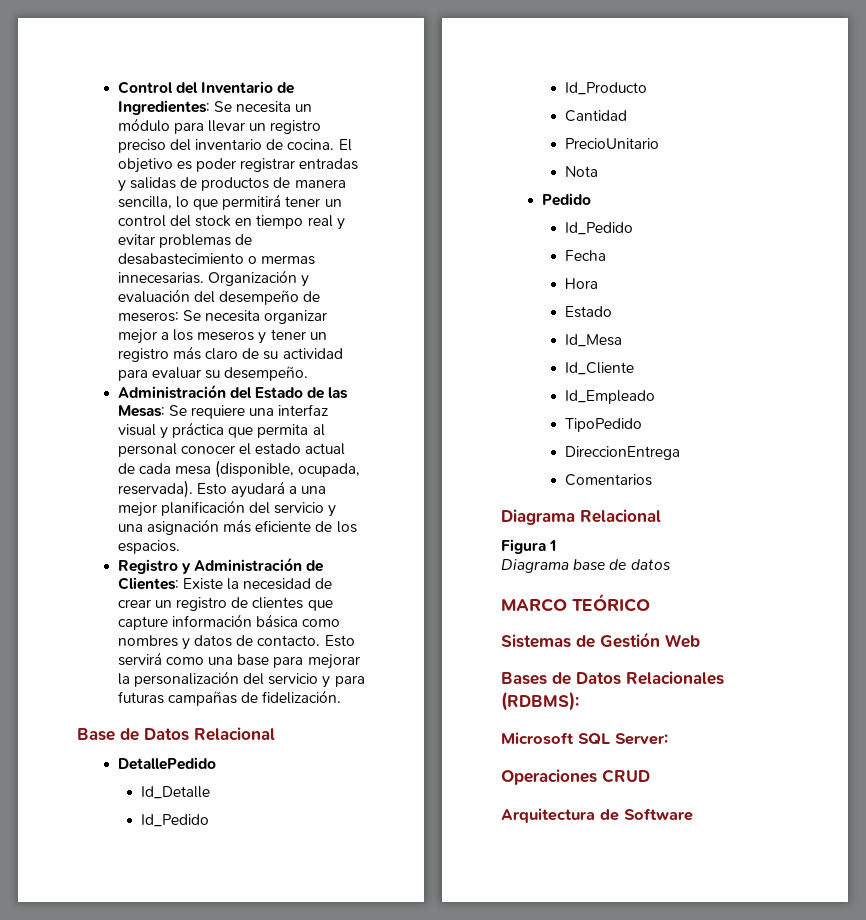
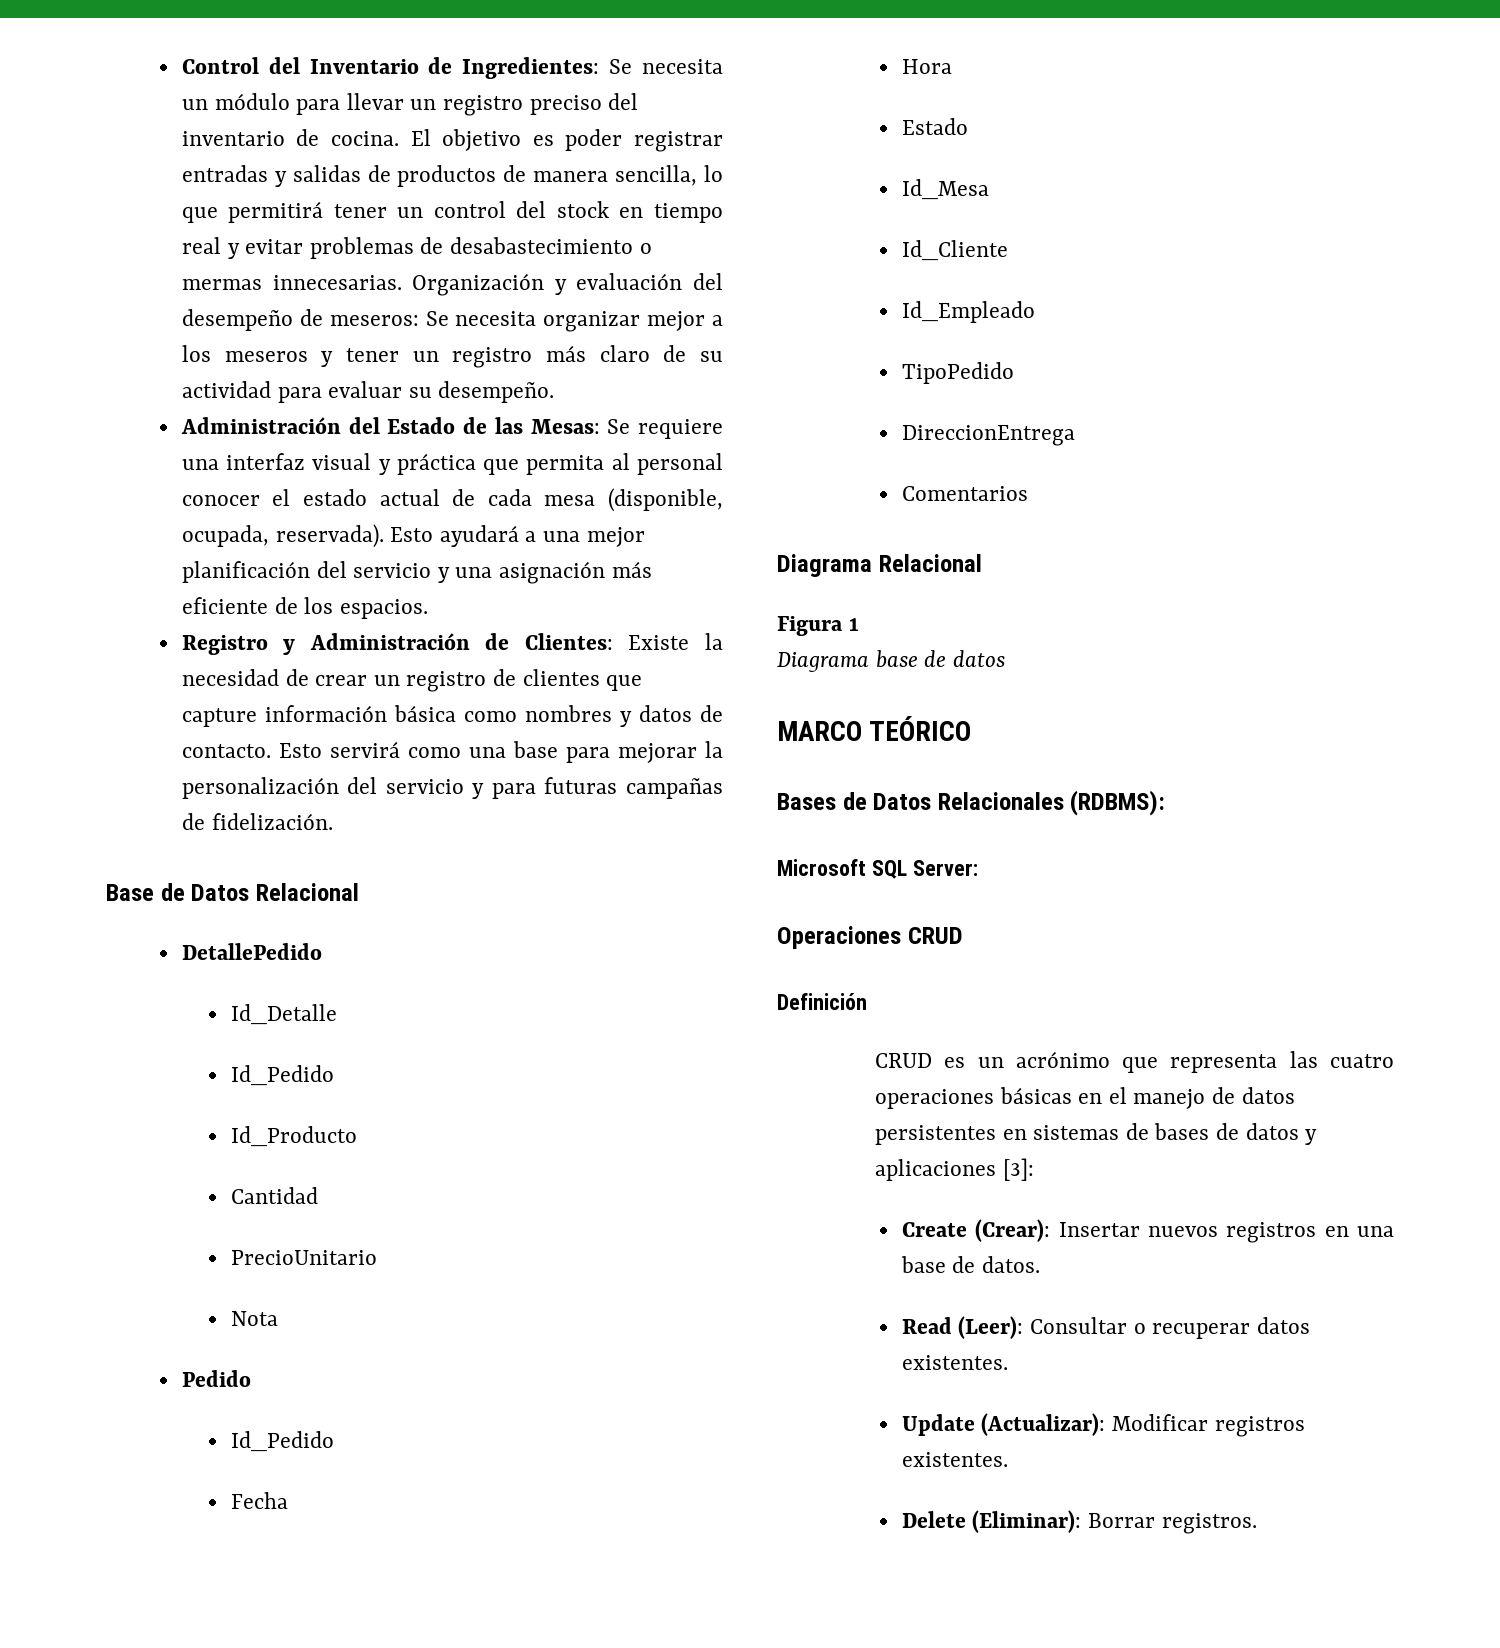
[501,632,700,648] // Sistemas de Gestión Web -> (972, 728) none
[501,808,693,823] Arquitectura de Software -> [777,993,867,1010] [874,1051,1394,1073] [874,1087,1295,1109] [874,1123,1318,1145] [874,1158,1034,1181] [901,1219,1394,1243] [900,1256,1041,1273] [901,1316,1310,1339] [901,1355,1008,1370] [901,1413,1305,1437] [901,1452,1008,1467] [901,1510,1257,1534] Definición // CRUD es un acrónimo que representa las cuatro operaciones básicas en el manejo de datos persistentes en sistemas de bases de datos y aplicaciones [3]: // Create (Crear): Insertar nuevos registros en una base de datos. // Read (Leer): Consultar o recuperar datos existentes. // Update (Actualizar): Modificar registros existentes. // Delete (Eliminar): Borrar registros.

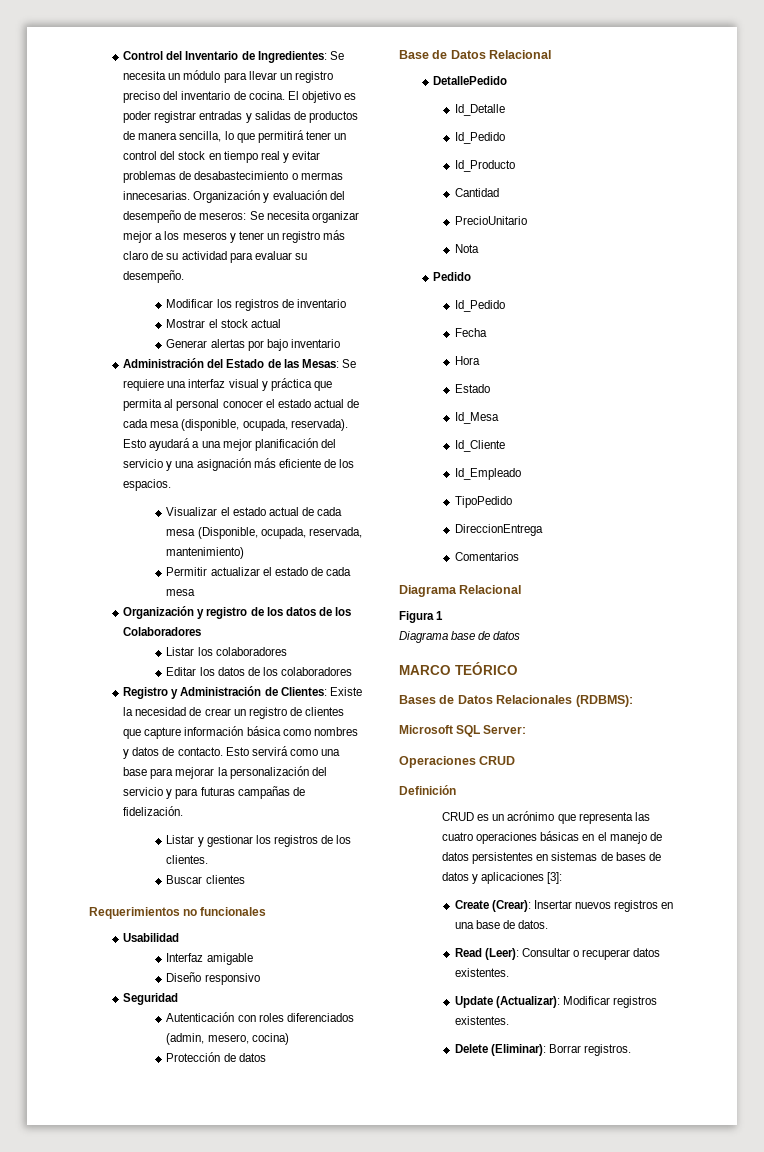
(555, 392) none -> [166,299,346,311] [166,319,281,328] [166,339,340,351] // Modificar los registros de inventario // Mostrar el stock actual // Generar alertas por bajo inventario
(428, 609) none -> [166,507,342,516] [166,527,362,539] [166,547,245,559] [166,567,351,576] [166,589,196,596] [123,606,351,619] [123,627,202,636] [166,647,287,656] [166,667,352,676] // Visualizar el estado actual de cada mesa (Disponible, ocupada, reservada, mantenimiento) // Permitir actualizar el estado de cada mesa // Organización y registro de los datos de los Colaboradores // Listar los colaboradores // Editar los datos de los colaboradores
(333, 821) none -> [166,835,352,847] [166,855,209,864] [166,875,245,884] [89,907,267,919] [123,933,180,942] [166,953,253,965] [166,972,260,985] [123,993,179,1005] [166,1012,354,1022] [166,1033,289,1045] [166,1052,266,1062] // Listar y gestionar los registros de los clientes. // Buscar clientes // Requerimientos no funcionales // Usabilidad // Interfaz amigable // Diseño responsivo // Seguridad // Autenticación con roles diferenciados (admin, mesero, cocina) // Protección de datos

